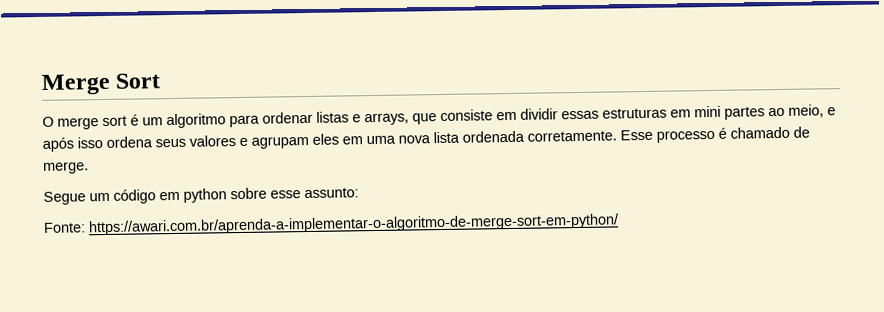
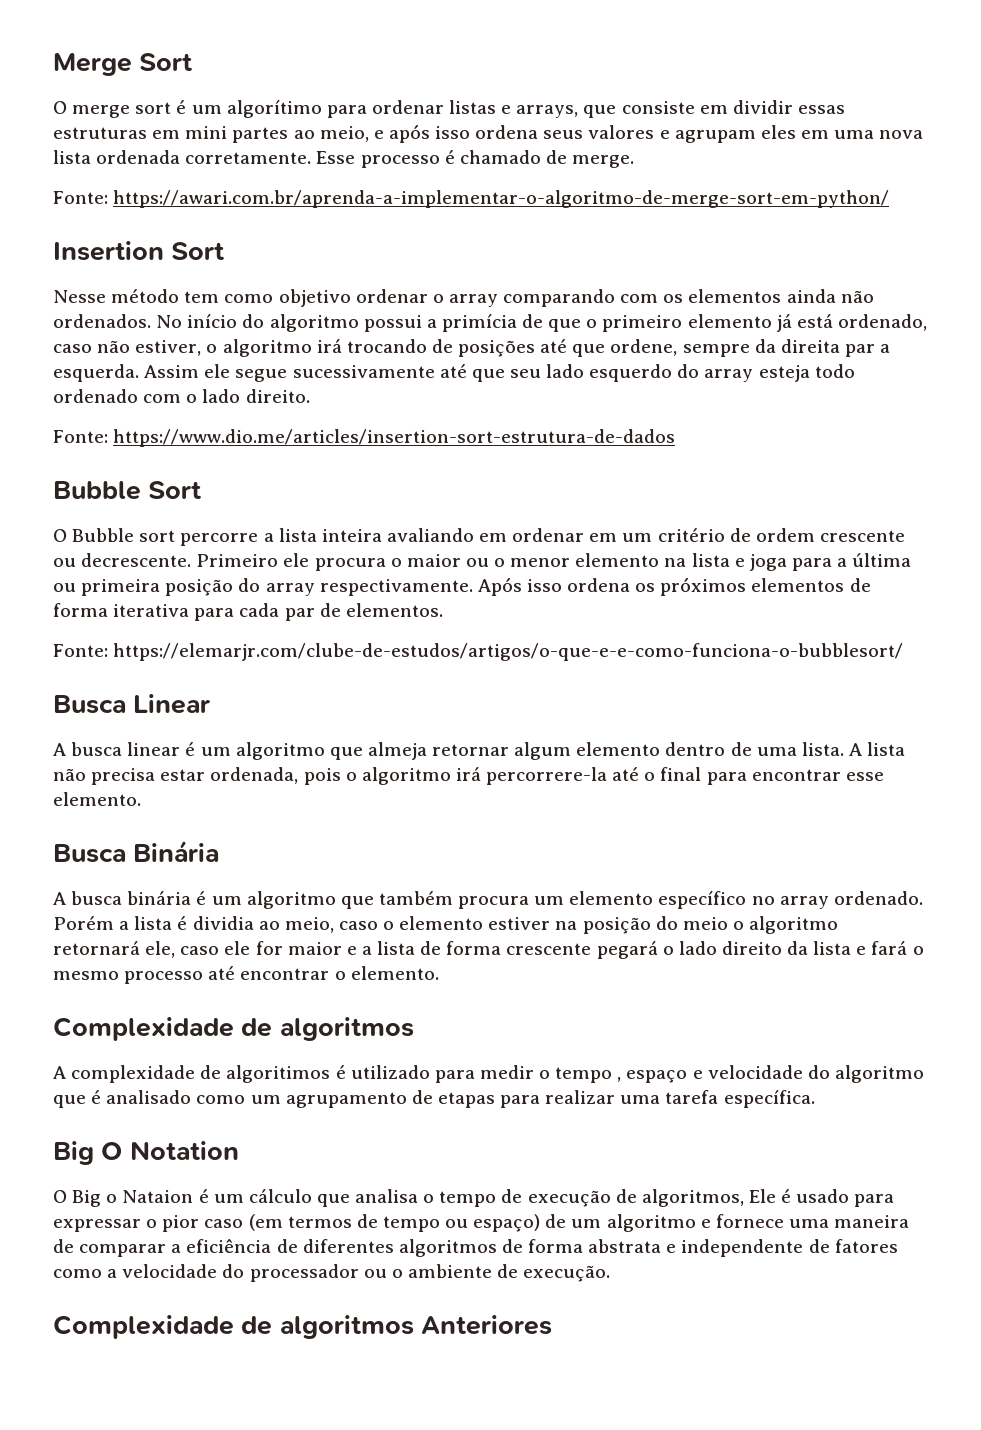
[166,113,226,129] algoritmo -> [226,100,322,118] algorítimo
[43,187,359,205] [43,213,620,236] Segue um código em python sobre esse assunto: // Fonte: https://awari.com.br/aprenda-a-implementar-o-algoritmo-de-merge-sort-em-python/ -> [53,190,890,208] [53,241,225,261] [53,289,874,307] [53,314,927,332] [53,339,891,357] [53,364,855,382] [53,389,310,403] [53,429,676,447] [53,481,202,500] [53,528,905,546] [53,553,912,571] [53,577,871,596] [53,603,443,621] [53,643,904,661] [53,694,211,714] [53,742,906,760] [53,767,884,785] [53,792,141,806] [53,840,220,863] [53,891,923,909] [53,916,839,934] [53,941,924,959] [53,966,439,984] [53,1017,414,1041] [53,1065,924,1083] [53,1090,815,1108] [53,1141,239,1165] [53,1189,895,1207] [53,1214,910,1232] [53,1239,898,1257] [53,1264,611,1282] [53,1315,552,1339] Fonte: https://awari.com.br/aprenda-a-implementar-o-algoritmo-de-merge-sort-em-python/ // Insertion Sort // Nesse método tem como objetivo ordenar o array comparando com os elementos ainda não ordenados. No início do algoritmo possui a primícia de que o primeiro elemento já está ordenado, caso não estiver, o algoritmo irá trocando de posições até que ordene, sempre da direita par a esquerda. Assim ele segue sucessivamente até que seu lado esquerdo do array esteja todo ordenado com o lado direito. // Fonte: https://www.dio.me/articles/insertion-sort-estrutura-de-dados // Bubble Sort // O Bubble sort percorre a lista inteira avaliando em ordenar em um critério de ordem crescente ou decrescente. Primeiro ele procura o maior ou o menor elemento na lista e joga para a última ou primeira posição do array respectivamente. Após isso ordena os próximos elementos de forma iterativa para cada par de elementos. // Fonte: https://elemarjr.com/clube-de-estudos/artigos/o-que-e-e-como-funciona-o-bubblesort/ // Busca Linear // A busca linear é um algoritmo que almeja retornar algum elemento dentro de uma lista. A lista não precisa estar ordenada, pois o algoritmo irá percorrere-la até o final para encontrar esse elemento. // Busca Binária // A busca binária é um algoritmo que também procura um elemento específico no array ordenado. Porém a lista é dividia ao meio, caso o elemento estiver na posição do meio o algoritmo retornará ele, caso ele for maior e a lista de forma crescente pegará o lado direito da lista e fará o mesmo processo até encontrar o elemento. // Complexidade de algoritmos // A complexidade de algoritimos é utilizado para medir o tempo , espaço e velocidade do algoritmo que é analisado como um agrupamento de etapas para realizar uma tarefa específica. // Big O Notation // O Big o Nataion é um cálculo que analisa o tempo de execução de algoritmos, Ele é usado para expressar o pior caso (em termos de tempo ou espaço) de um algoritmo e fornece uma maneira de comparar a eficiência de diferentes algoritmos de forma abstrata e independente de fatores como a velocidade do processador ou o ambiente de execução. // Complexidade de algoritmos Anteriores

